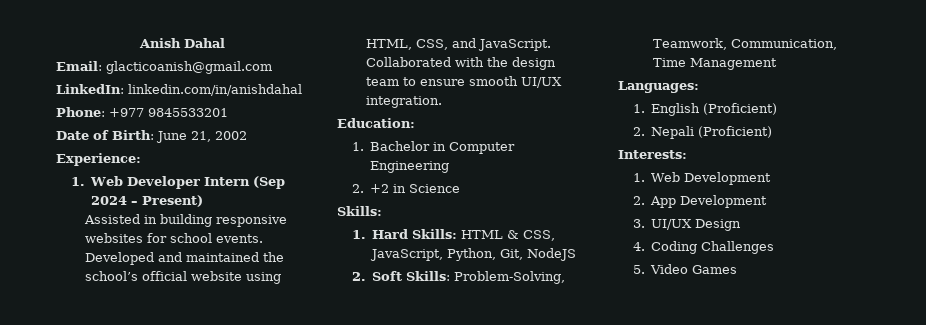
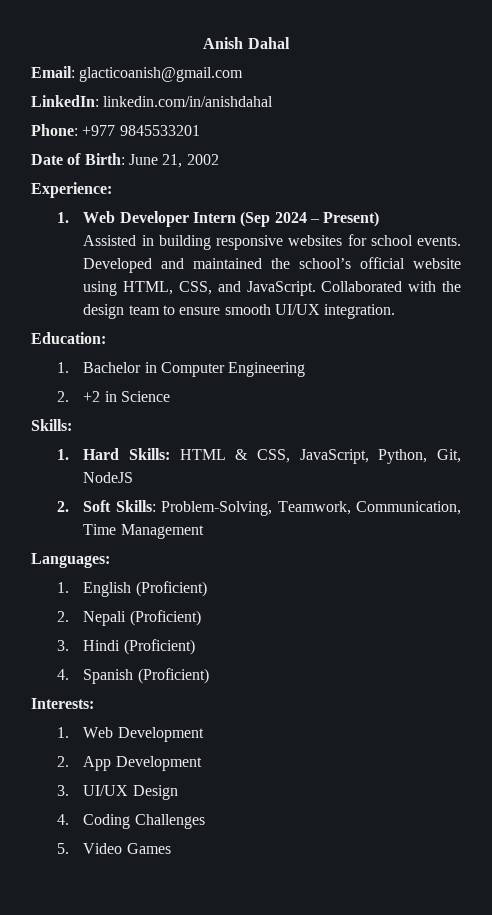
(772, 132) none -> [57,639,195,655] [57,668,209,684] // 3. Hindi (Proficient) // 4. Spanish (Proficient)

